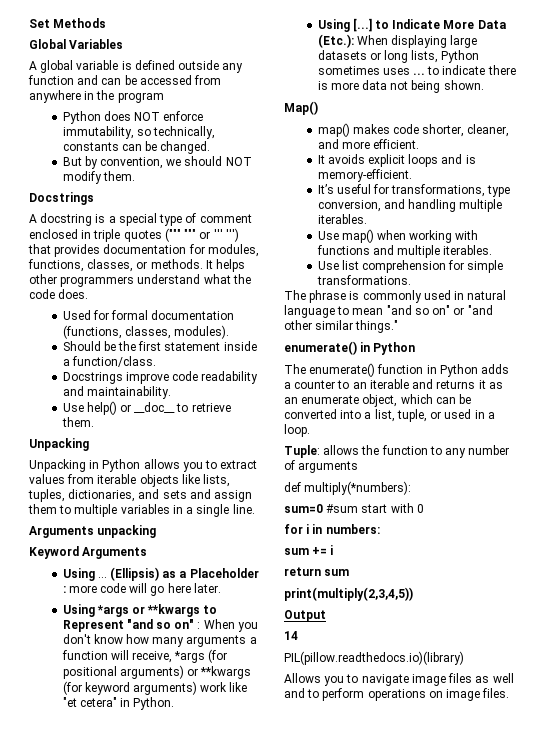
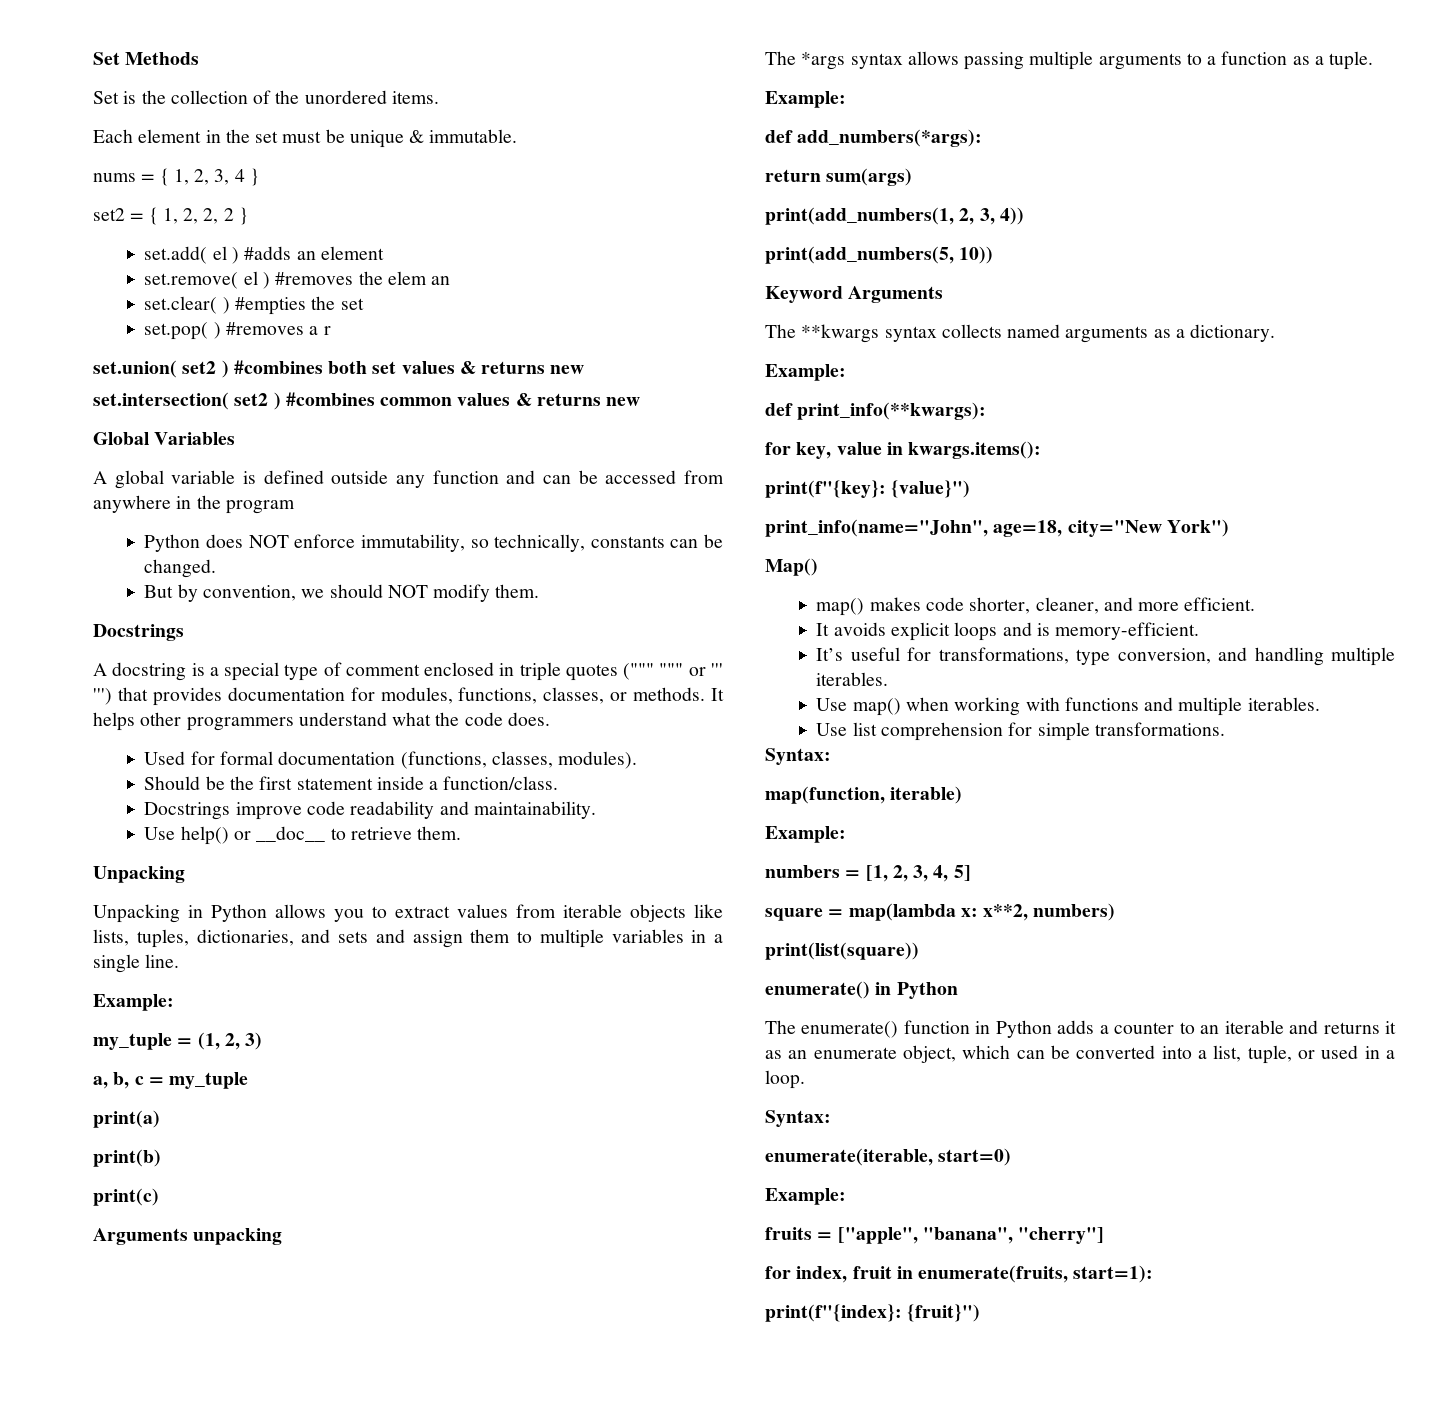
(107, 23) none -> [93,90,439,104] [93,129,518,148] [93,168,259,186] [93,207,248,225] [144,246,384,264] [144,271,451,289] [144,296,364,315] [144,322,331,340] [93,360,585,378] [93,392,641,410] // Set is the collection of the unordered items. // Each element in the set must be unique & immutable. // nums = { 1, 2, 3, 4 } // set2 = { 1, 2, 2, 2 } // set.add( el ) #adds an element // set.remove( el ) #removes the elem an // set.clear( ) #empties the set // set.pop( ) #removes a r // set.union( set2 ) #combines both set values & returns new // set.intersection( set2 ) #combines common values & returns new
[29,525,157,538] [29,546,148,559] [62,567,259,581] [62,583,221,596] [62,604,218,617] [62,619,258,632] [62,634,257,647] [61,649,228,663] [62,665,252,679] [62,681,248,695] [62,697,175,710] [317,18,506,32] [317,34,478,48] [317,50,480,63] [317,65,516,75] [317,80,484,93] Arguments unpacking // Keyword Arguments // Using ... (Ellipsis) as a Placeholder : more code will go here later. // Using *args or **kwargs to Represent "and so on" : When you don't know how many arguments a function will receive, *args (for positional arguments) or **kwargs (for keyword arguments) work like "et cetera" in Python. // Using [...] to Indicate More Data (Etc.): When displaying large datasets or long lists, Python sometimes uses ... to indicate there is more data not being shown. -> [93,994,174,1011] [93,1032,263,1050] [93,1072,249,1089] [93,1110,160,1128] [93,1149,161,1167] [93,1188,159,1206] [93,1228,283,1245] [765,51,1374,70] [765,91,846,108] [765,129,983,147] [765,168,913,186] [765,207,1024,225] [765,246,994,264] [765,286,944,303] [765,324,1276,343] [765,364,846,381] [765,402,987,420] [765,441,1042,459] [765,480,971,498] [765,519,1229,537] Example: // my_tuple = (1, 2, 3) // a, b, c = my_tuple // print(a) // print(b) // print(c) // Arguments unpacking // The *args syntax allows passing multiple arguments to a function as a tuple. // Example: // def add_numbers(*args): // return sum(args) // print(add_numbers(1, 2, 3, 4)) // print(add_numbers(5, 10)) // Keyword Arguments // The **kwargs syntax collects named arguments as a dictionary. // Example: // def print_info(**kwargs): // for key, value in kwargs.items(): // print(f"{key}: {value}") // print_info(name="John", age=18, city="New York")
[284,290,507,303] [284,305,493,318] [284,320,399,333] The phrase is commonly used in natural language to mean "and so on" or "and other similar things." -> [765,748,831,765] [765,786,963,804] [765,826,846,843] [765,865,971,882] [765,903,1116,921] [765,942,919,960] Syntax: // map(function, iterable) // Example: // numbers = [1, 2, 3, 4, 5] // square = map(lambda x: x**2, numbers) // print(list(square))
[284,445,510,458] [284,460,359,473] [284,481,412,495] [284,503,424,513] [284,524,380,534] [284,545,334,555] [284,567,350,576] [284,587,413,601] [284,610,326,622] [284,631,298,640] [284,651,464,665] [284,673,514,686] [284,688,510,701] Tuple: allows the function to any number of arguments // def multiply(*numbers): // sum=0 #sum start with 0 // for i in numbers: // sum += i // return sum // print(multiply(2,3,4,5)) // Output // 14 // PIL(pillow.readthedocs.io)(library) // Allows you to navigate image files as well and to perform operations on image files. -> [765,1110,831,1127] [765,1148,1012,1166] [765,1188,846,1205] [765,1227,1105,1244] [765,1265,1154,1283] [765,1304,981,1322] Syntax: // enumerate(iterable, start=0) // Example: // fruits = ["apple", "banana", "cherry"] // for index, fruit in enumerate(fruits, start=1): // print(f"{index}: {fruit}")

